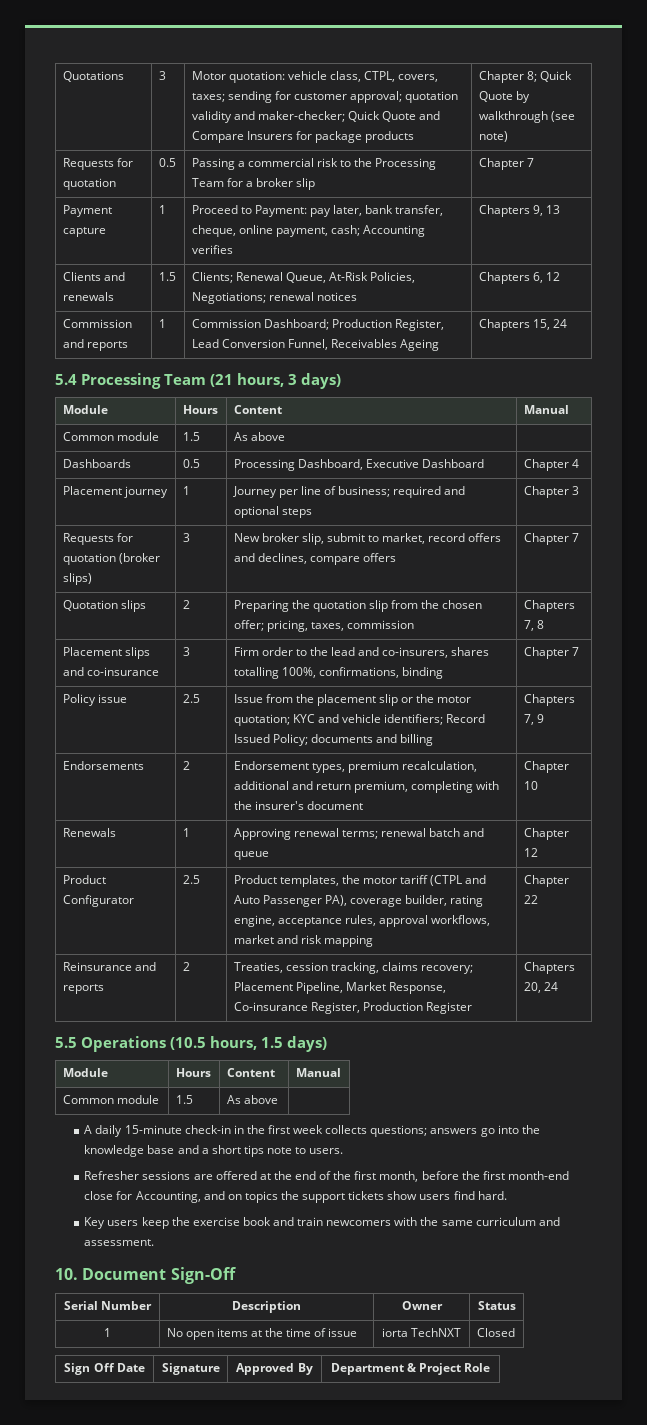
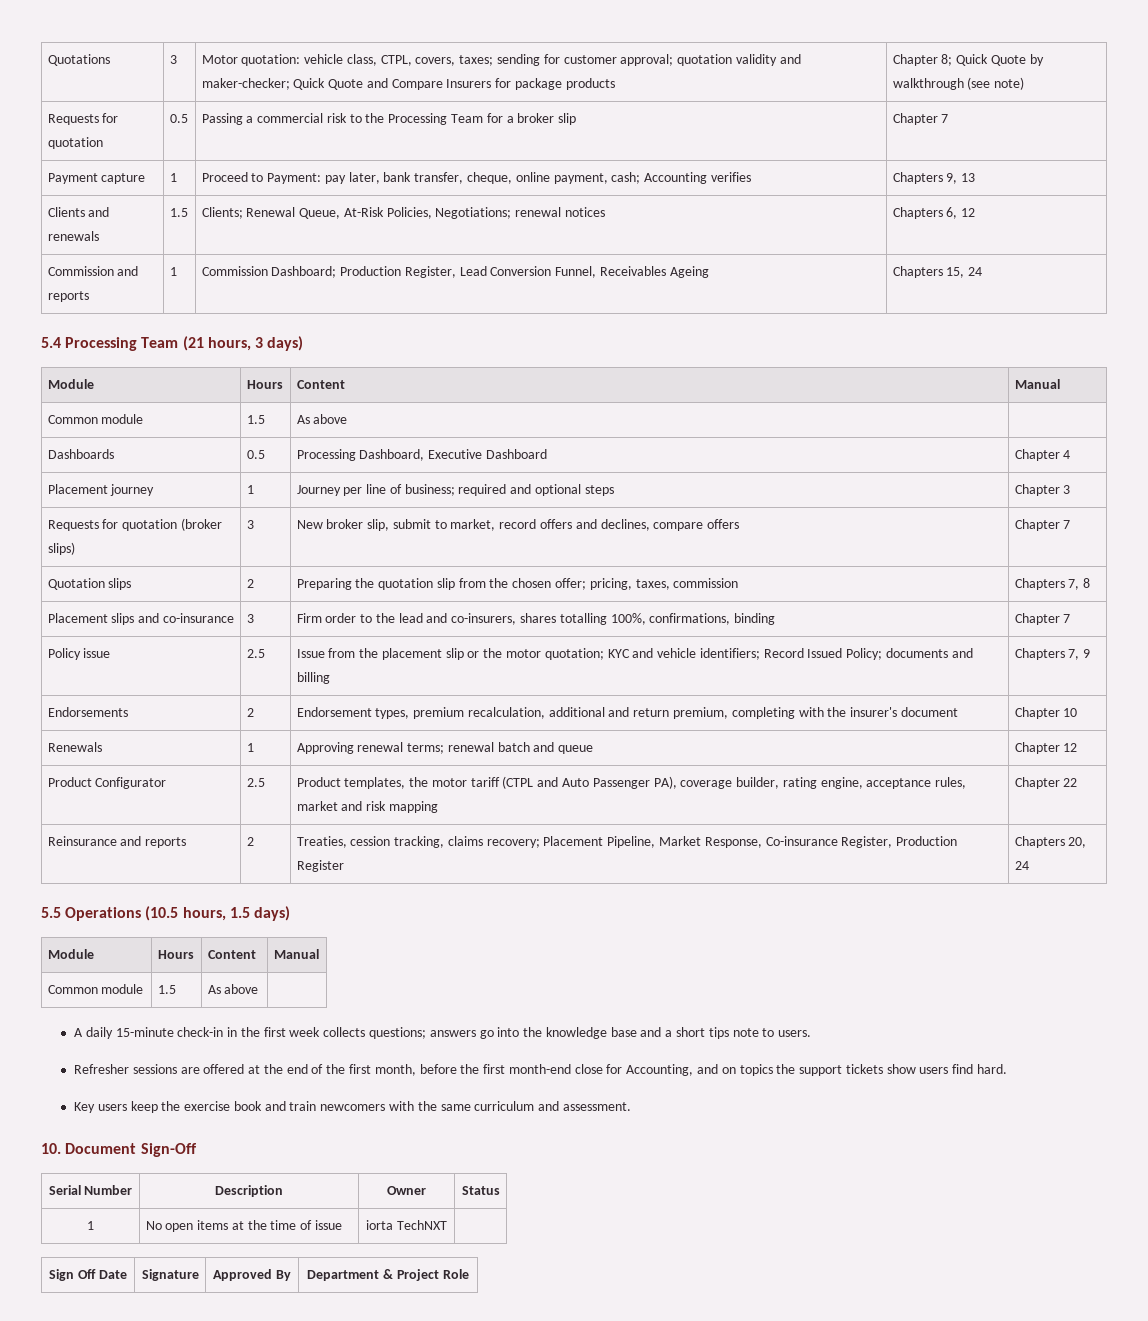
[379,915,491,927] approval workflows, -> (967, 783) none
[476,1328,515,1337] Closed -> (447, 1225) none

